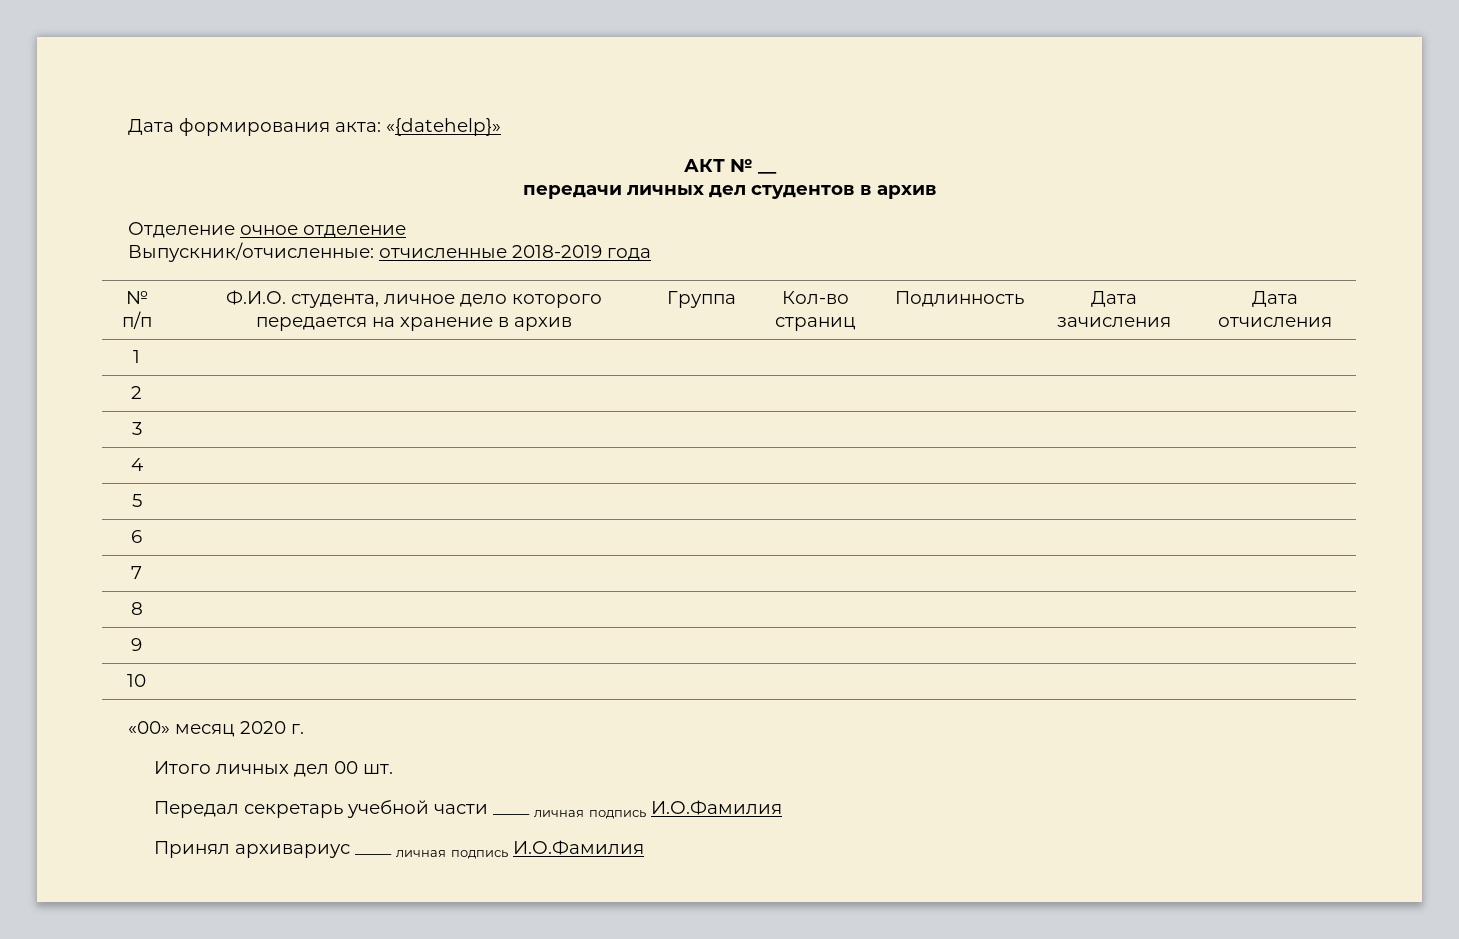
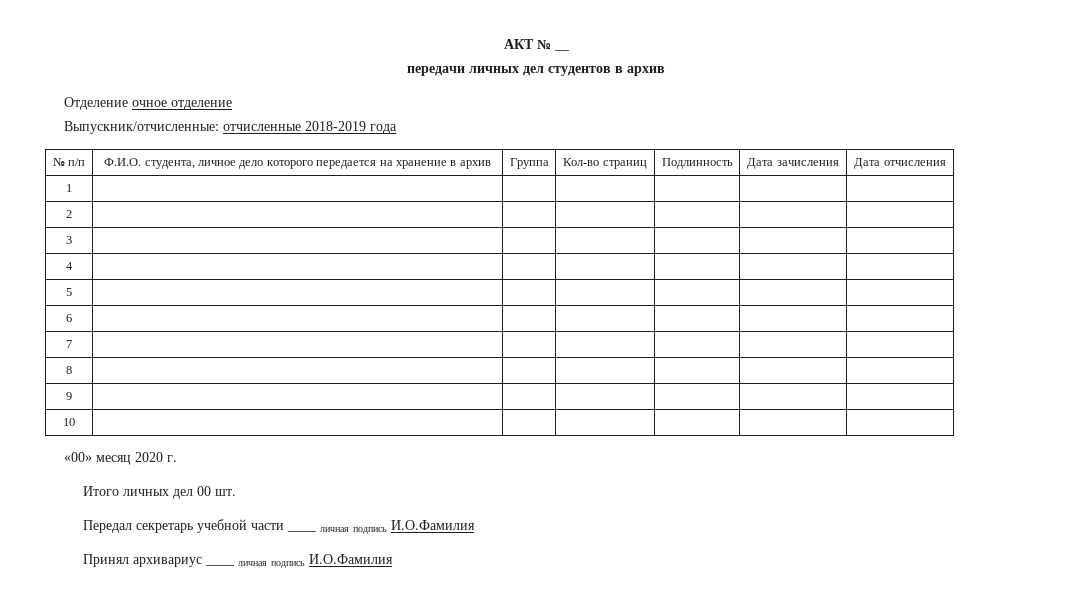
[128,118,502,136] Дата формирования акта: «{datehelp}» // -> (503, 44) none

